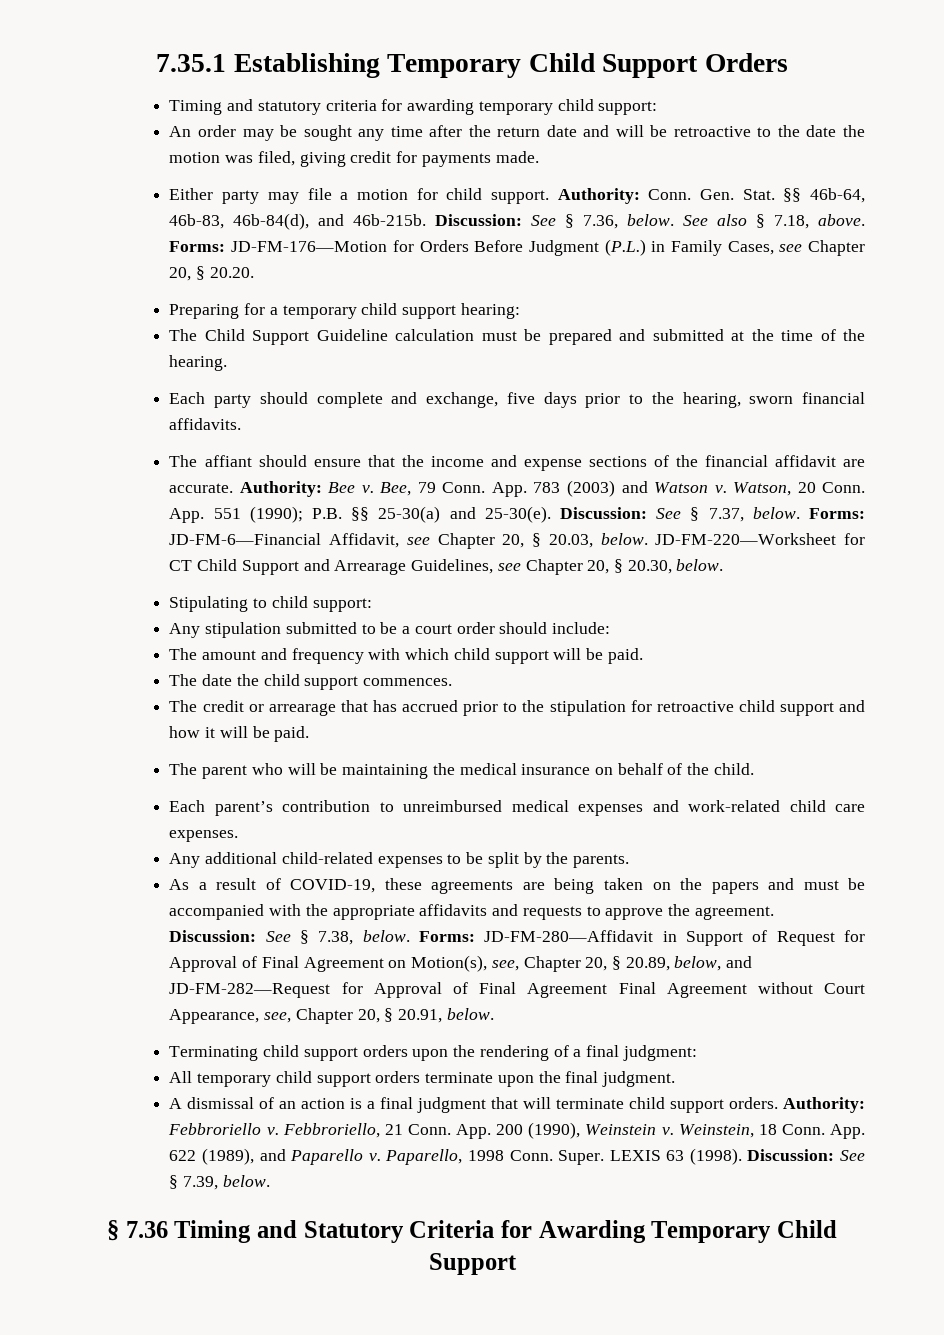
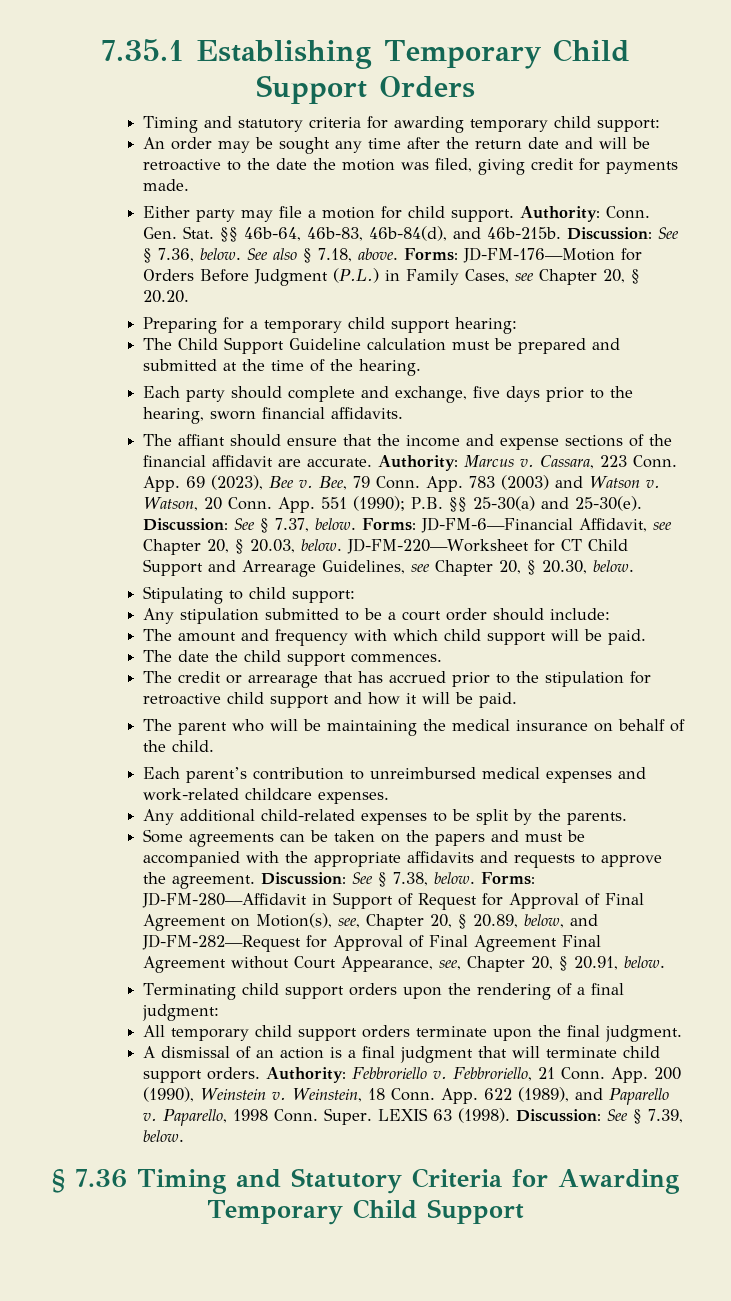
(322, 489) none -> [464,455,677,469] [143,475,264,492] Marcus v. Cassara, 223 Conn. App. 69 (2023),
[789,800,866,812] child care -> [245,788,313,800] childcare
[169,878,595,894] As a result of COVID-19, these agreements are being -> [143,829,329,847] Some agreements can be

